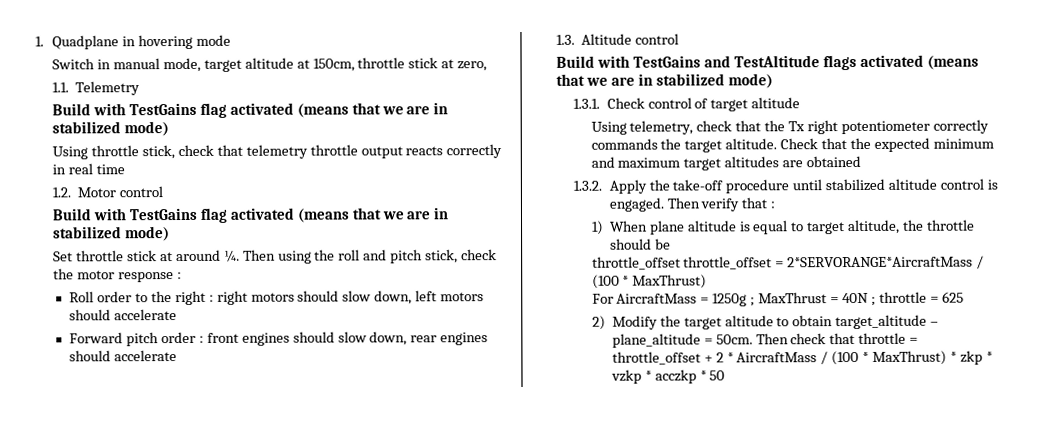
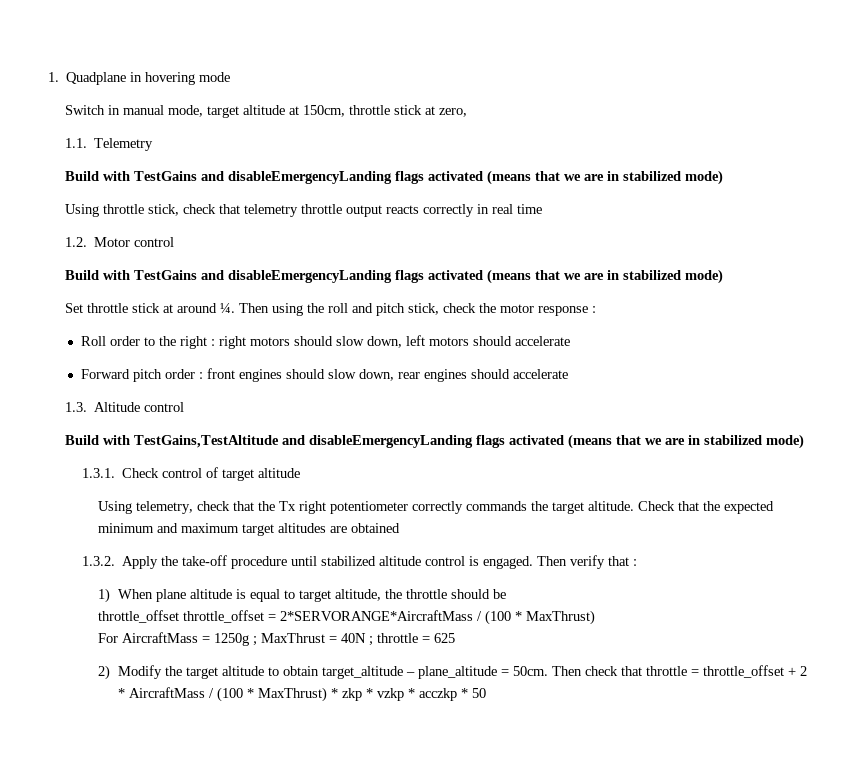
[199,102,227,118] flag -> [200,171,424,184] and disableEmergencyLanding flags
[199,207,228,223] flag -> [200,270,424,283] and disableEmergencyLanding flags
[632,55,820,68] TestGains and TestAltitude -> [133,435,473,448] TestGains,TestAltitude and disableEmergencyLanding

